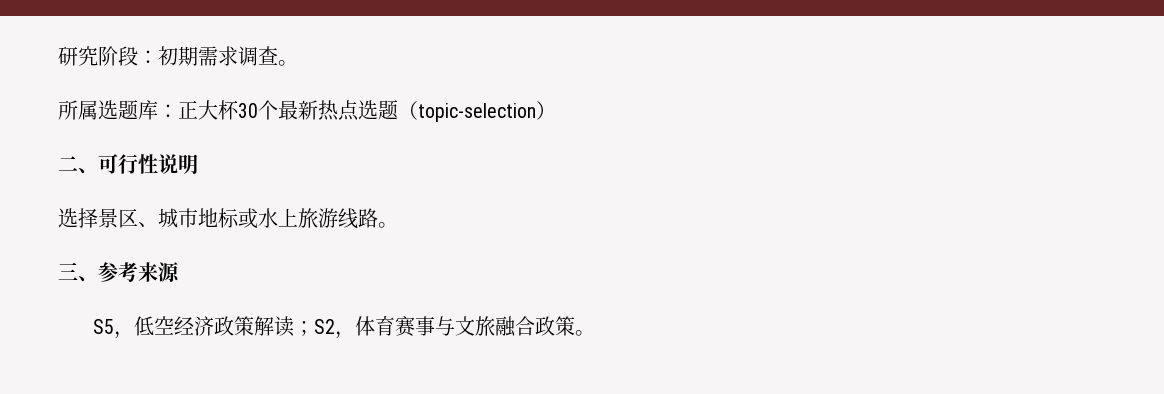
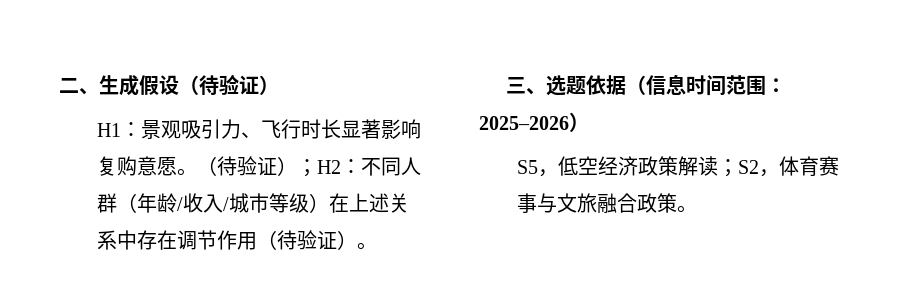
[58,46,298,66] [58,100,556,122] [58,154,198,174] [58,208,398,229] [58,262,180,282] 研究阶段：初期需求调查。 // 所属选题库：正大杯30个最新热点选题（topic-selection） // 二、可行性说明 // 选择景区、城市地标或水上旅游线路。 // 三、参考来源 -> [59,74,279,96] [97,119,422,139] [97,156,422,177] [97,193,410,213] [97,230,378,250] [505,74,786,96] [479,112,589,132] 二、生成假设（待验证） // H1：景观吸引力、飞行时长显著影响复购意愿。（待验证）；H2：不同人群（年龄/收入/城市等级）在上述关系中存在调节作用（待验证）。 // 三、选题依据（信息时间范围：2025–2026）

